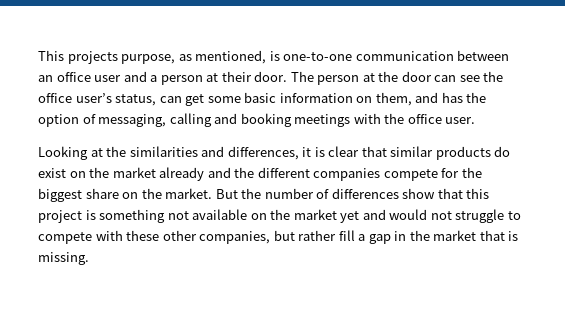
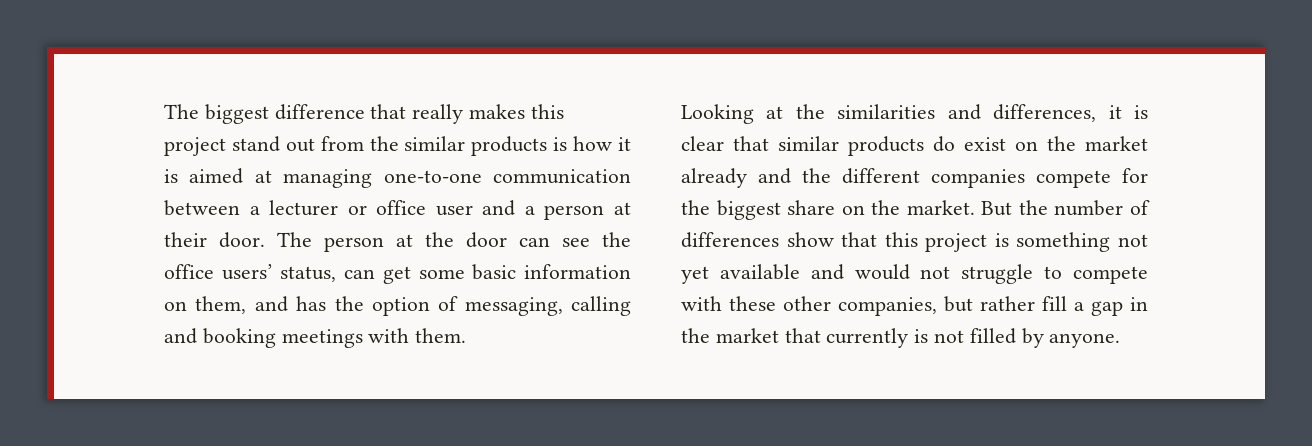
[38,50,510,64] [38,75,53,82] This projects purpose, as mentioned, is one-to-one communication between an -> [164,104,564,124] [164,136,632,156] [164,168,631,188] [164,200,367,216] The biggest difference that really makes this project stand out from the similar products is how it is aimed at managing one-to-one communication between a lecturer or
[75,93,112,103] user’s -> [221,264,273,280] users’
[384,113,476,124] the office user. -> [415,328,467,343] them.
[192,209,360,223] available on the market yet -> [681,264,800,284] yet available
[508,231,519,241] [38,252,89,265] is missing. -> [826,328,1121,348] currently is not filled by anyone.

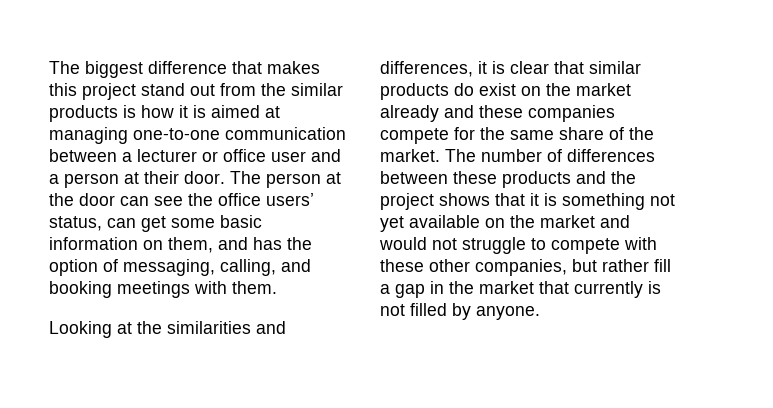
[412,104,464,124] really -> (262, 67) none
[571,296,631,316] calling -> [220,259,276,276] calling,
[802,168,920,184] the different -> [479,105,523,118] these
[716,200,1150,220] [681,232,988,252] biggest share on the market. But the number of differences show that this project -> [510,127,654,140] [380,149,655,162] [380,171,636,188] [380,193,539,210] same share of the market. The number of differences between these products and the project shows that it
(800, 272) none -> [485,215,595,228] on the market

